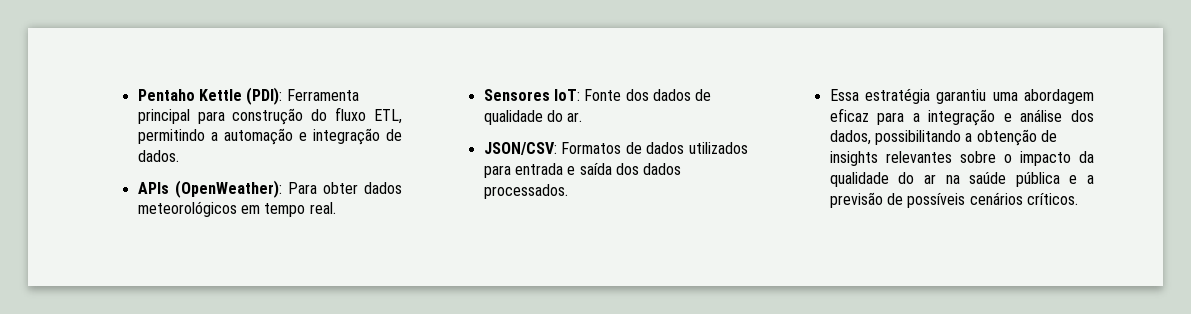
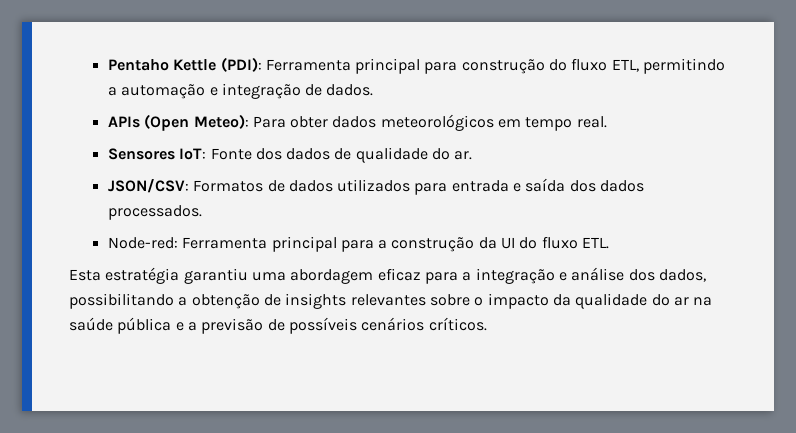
[174,180,282,198] (OpenWeather): -> [144,114,249,131] (Open Meteo):
[829,89,859,101] Essa -> [107,236,610,252] [69,269,101,281] Node-red: Ferramenta principal para a construção da UI do fluxo ETL. // Esta

